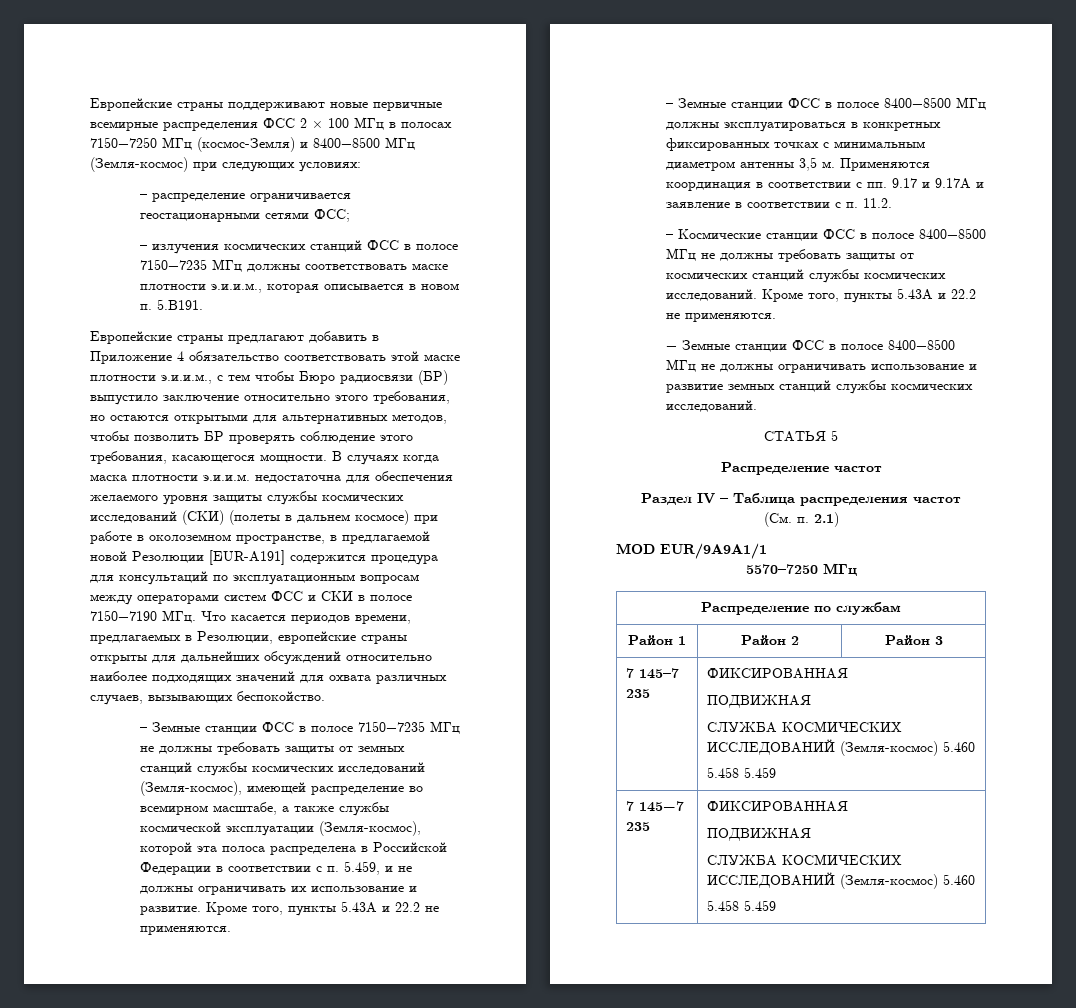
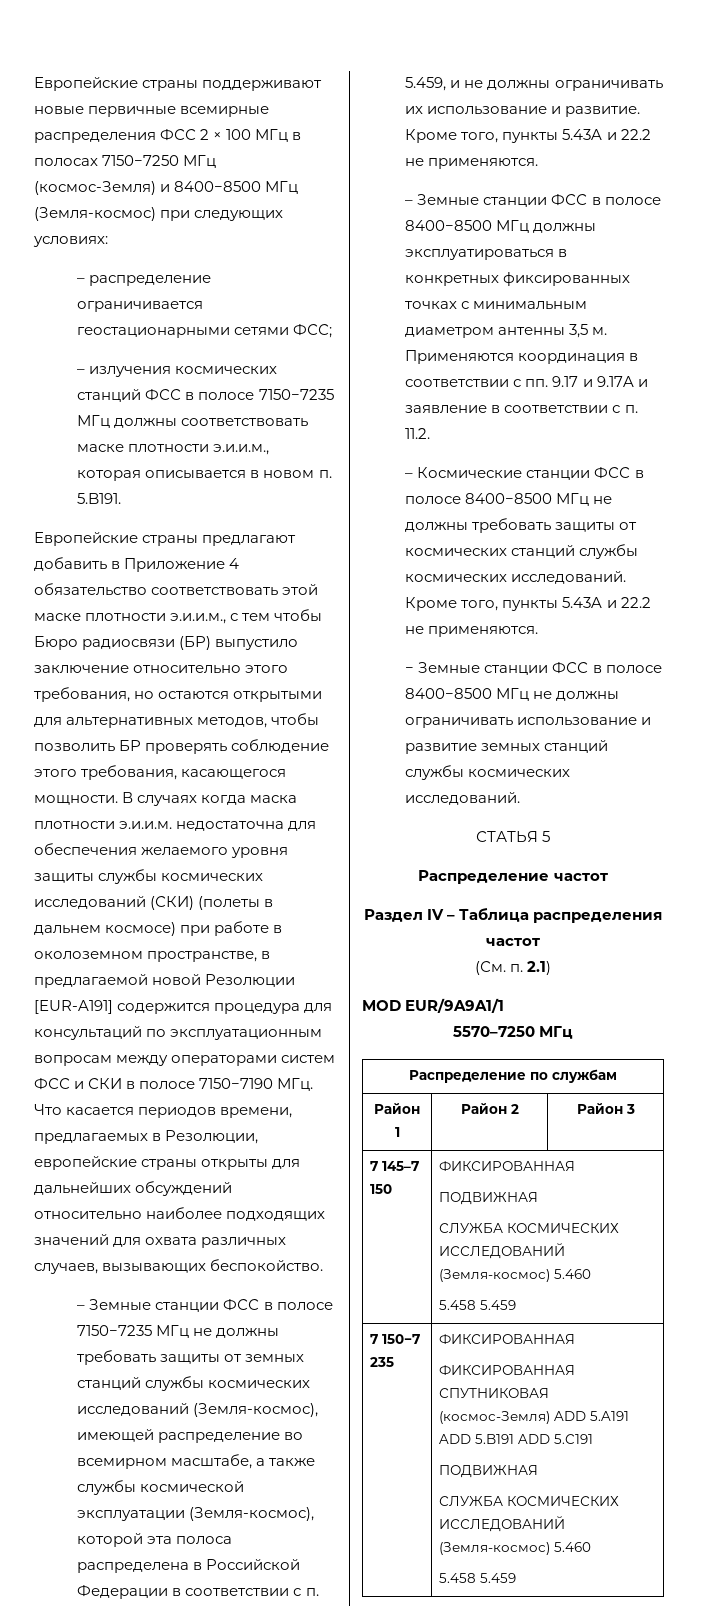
[625,689,650,698] 235 -> [370,1184,393,1194] 150
[638,801,684,812] [625,822,650,831] [706,801,848,812] 145−7 235 | ФИКСИРОВАННАЯ -> [382,1334,421,1344] [370,1357,395,1367] [439,1334,576,1344] [439,1365,576,1375] [439,1388,550,1398] [439,1411,630,1424] [439,1434,594,1444] 150−7 235 | ФИКСИРОВАННАЯ // ФИКСИРОВАННАЯ СПУТНИКОВАЯ (космос-Земля) ADD 5.A191 ADD 5.B191 ADD 5.C191

